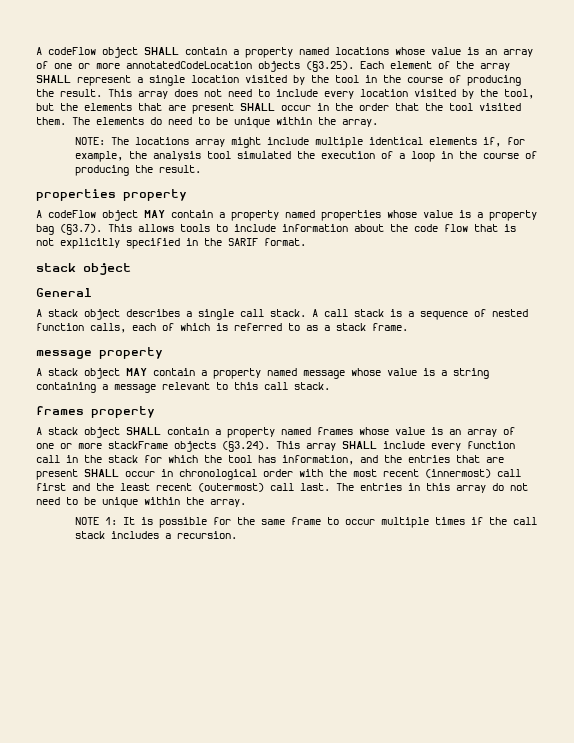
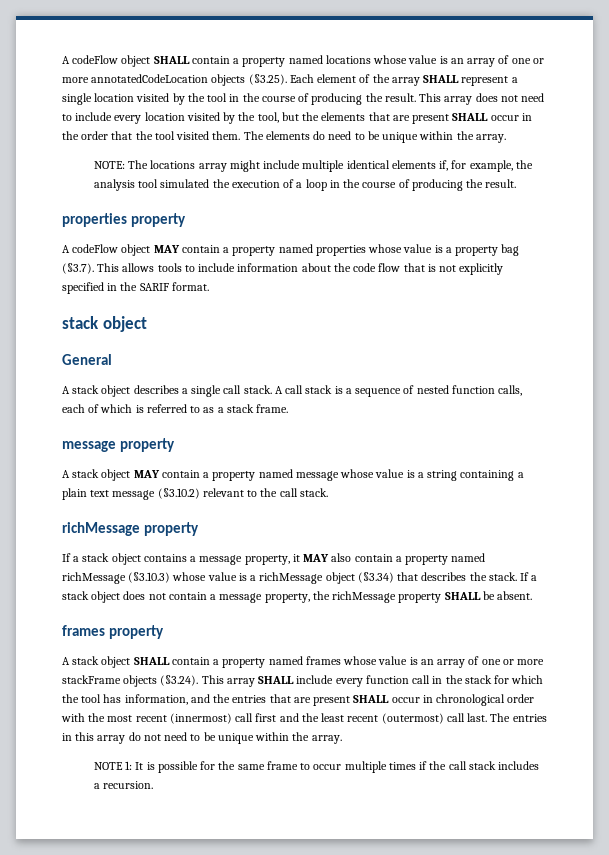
[114,384,156,393] message -> [62,488,200,500] plain text message (§3.10.2)
[234,382,330,390] this call stack. -> [260,488,328,497] [62,522,199,536] [62,553,486,565] [62,572,538,584] [62,591,533,603] the call stack. // richMessage property // If a stack object contains a message property, it MAY also contain a property named richMessage (§3.10.3) whose value is a richMessage object (§3.34) that describes the stack. If a stack object does not contain a message property, the richMessage property SHALL be absent.

